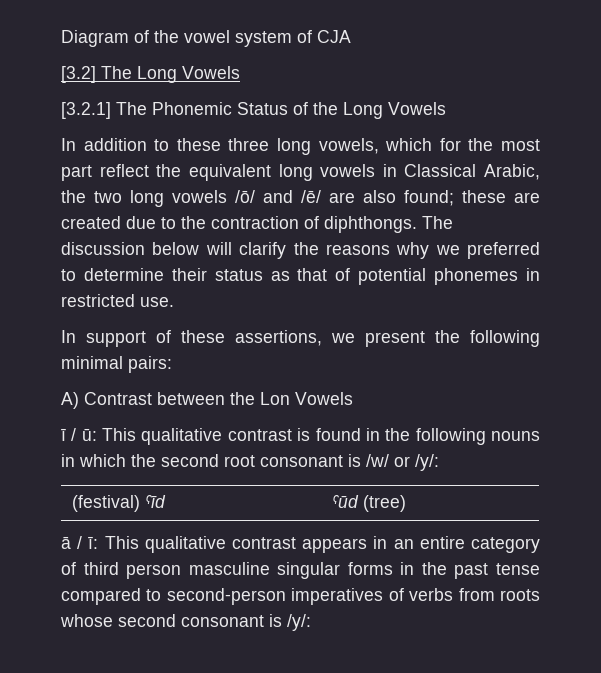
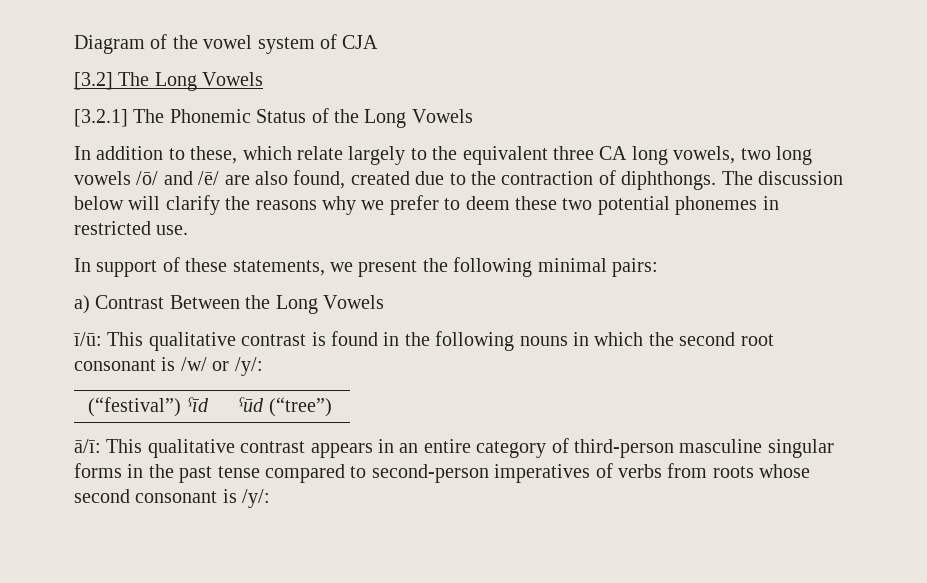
[176,138,540,155] [61,164,540,181] [61,190,86,203] these three long vowels, which for the most part reflect the equivalent long vowels in Classical Arabic, the -> [190,146,736,165] these, which relate largely to the equivalent three CA long vowels,
[404,190,540,206] found; these are -> [293,170,346,189] found,
[467,242,540,259] [61,268,351,281] preferred to determine their status as that of -> [389,195,593,215] prefer to deem these two
[235,330,322,346] assertions, -> [232,260,325,276] statements,
[61,392,353,409] [61,428,97,441] A) Contrast between the Lon Vowels // ī / ū: -> [74,295,384,314] [73,332,102,346] a) Contrast Between the Long Vowels // ī/ū:
[71,495,140,512] (festival) -> [88,397,182,417] (“festival”)
[362,495,406,512] [61,536,99,549] (tree) // ā / ī: -> [268,397,332,417] [74,439,101,453] (“tree”) // ā/ī:
[83,562,182,579] third person -> [573,439,674,458] third-person

